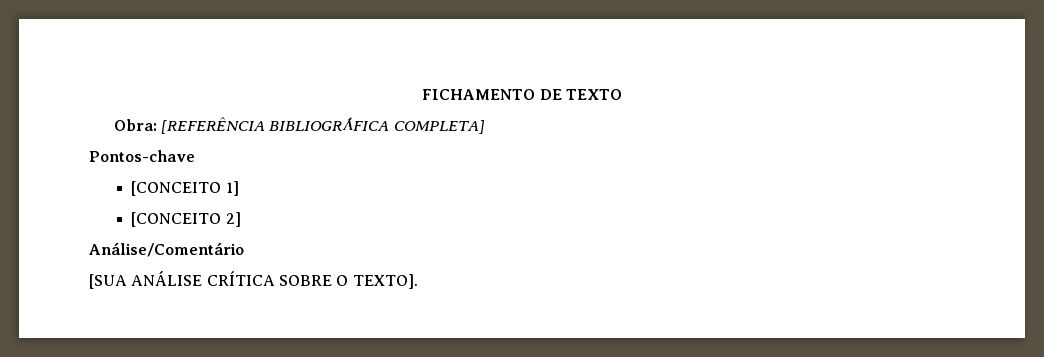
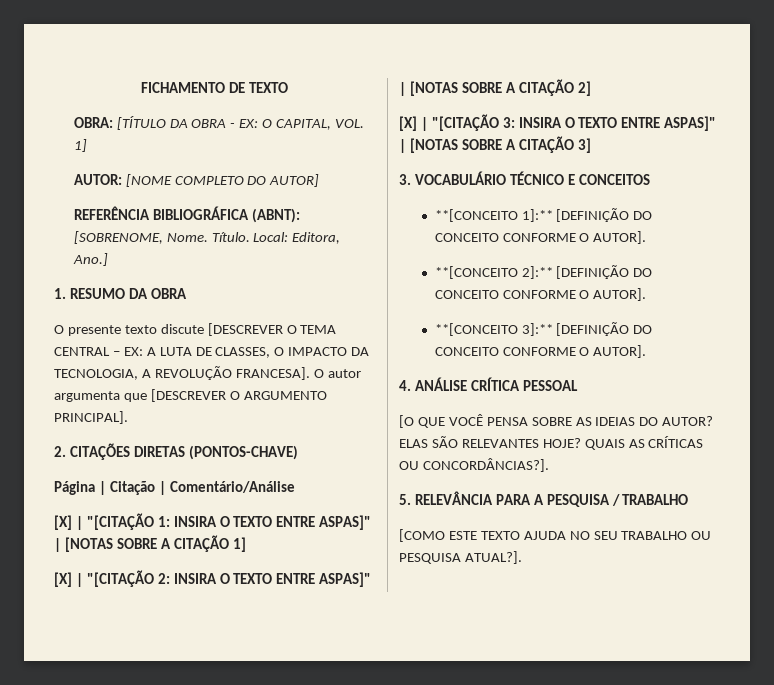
[113,117,485,134] [89,150,195,162] [131,181,239,196] [131,212,241,227] [89,242,244,257] [89,271,418,289] Obra: [REFERÊNCIA BIBLIOGRÁFICA COMPLETA] // Pontos-chave // [CONCEITO 1] // [CONCEITO 2] // Análise/Comentário // [SUA ANÁLISE CRÍTICA SOBRE O TEXTO]. -> [73,116,365,130] [73,139,87,152] [73,174,320,187] [73,206,300,223] [73,231,341,244] [72,253,108,266] [54,288,187,299] [54,323,337,336] [54,347,370,358] [54,366,361,380] [54,389,327,402] [54,411,128,424] [54,443,298,460] [54,481,295,495] [54,513,372,530] [54,535,246,552] [54,570,372,587] [399,79,591,96] [399,114,717,131] [399,136,591,153] [399,171,650,185] [434,208,653,222] [434,231,647,244] [434,265,653,279] [434,288,647,301] [434,322,653,336] [434,345,647,358] [399,377,578,391] [399,414,714,428] [399,436,704,450] [399,458,549,472] [399,491,689,507] [399,529,712,542] [399,551,522,564] OBRA: [TÍTULO DA OBRA - EX: O CAPITAL, VOL. 1] // AUTOR: [NOME COMPLETO DO AUTOR] // REFERÊNCIA BIBLIOGRÁFICA (ABNT): [SOBRENOME, Nome. Título. Local: Editora, Ano.] // 1. RESUMO DA OBRA // O presente texto discute [DESCREVER O TEMA CENTRAL – EX: A LUTA DE CLASSES, O IMPACTO DA TECNOLOGIA, A REVOLUÇÃO FRANCESA]. O autor argumenta que [DESCREVER O ARGUMENTO PRINCIPAL]. // 2. CITAÇÕES DIRETAS (PONTOS-CHAVE) // Página | Citação | Comentário/Análise // [X] | "[CITAÇÃO 1: INSIRA O TEXTO ENTRE ASPAS]" | [NOTAS SOBRE A CITAÇÃO 1] // [X] | "[CITAÇÃO 2: INSIRA O TEXTO ENTRE ASPAS]" | [NOTAS SOBRE A CITAÇÃO 2] // [X] | "[CITAÇÃO 3: INSIRA O TEXTO ENTRE ASPAS]" | [NOTAS SOBRE A CITAÇÃO 3] // 3. VOCABULÁRIO TÉCNICO E CONCEITOS // **[CONCEITO 1]:** [DEFINIÇÃO DO CONCEITO CONFORME O AUTOR]. // **[CONCEITO 2]:** [DEFINIÇÃO DO CONCEITO CONFORME O AUTOR]. // **[CONCEITO 3]:** [DEFINIÇÃO DO CONCEITO CONFORME O AUTOR]. // 4. ANÁLISE CRÍTICA PESSOAL // [O QUE VOCÊ PENSA SOBRE AS IDEIAS DO AUTOR? ELAS SÃO RELEVANTES HOJE? QUAIS AS CRÍTICAS OU CONCORDÂNCIAS?]. // 5. RELEVÂNCIA PARA A PESQUISA / TRABALHO // [COMO ESTE TEXTO AJUDA NO SEU TRABALHO OU PESQUISA ATUAL?].

